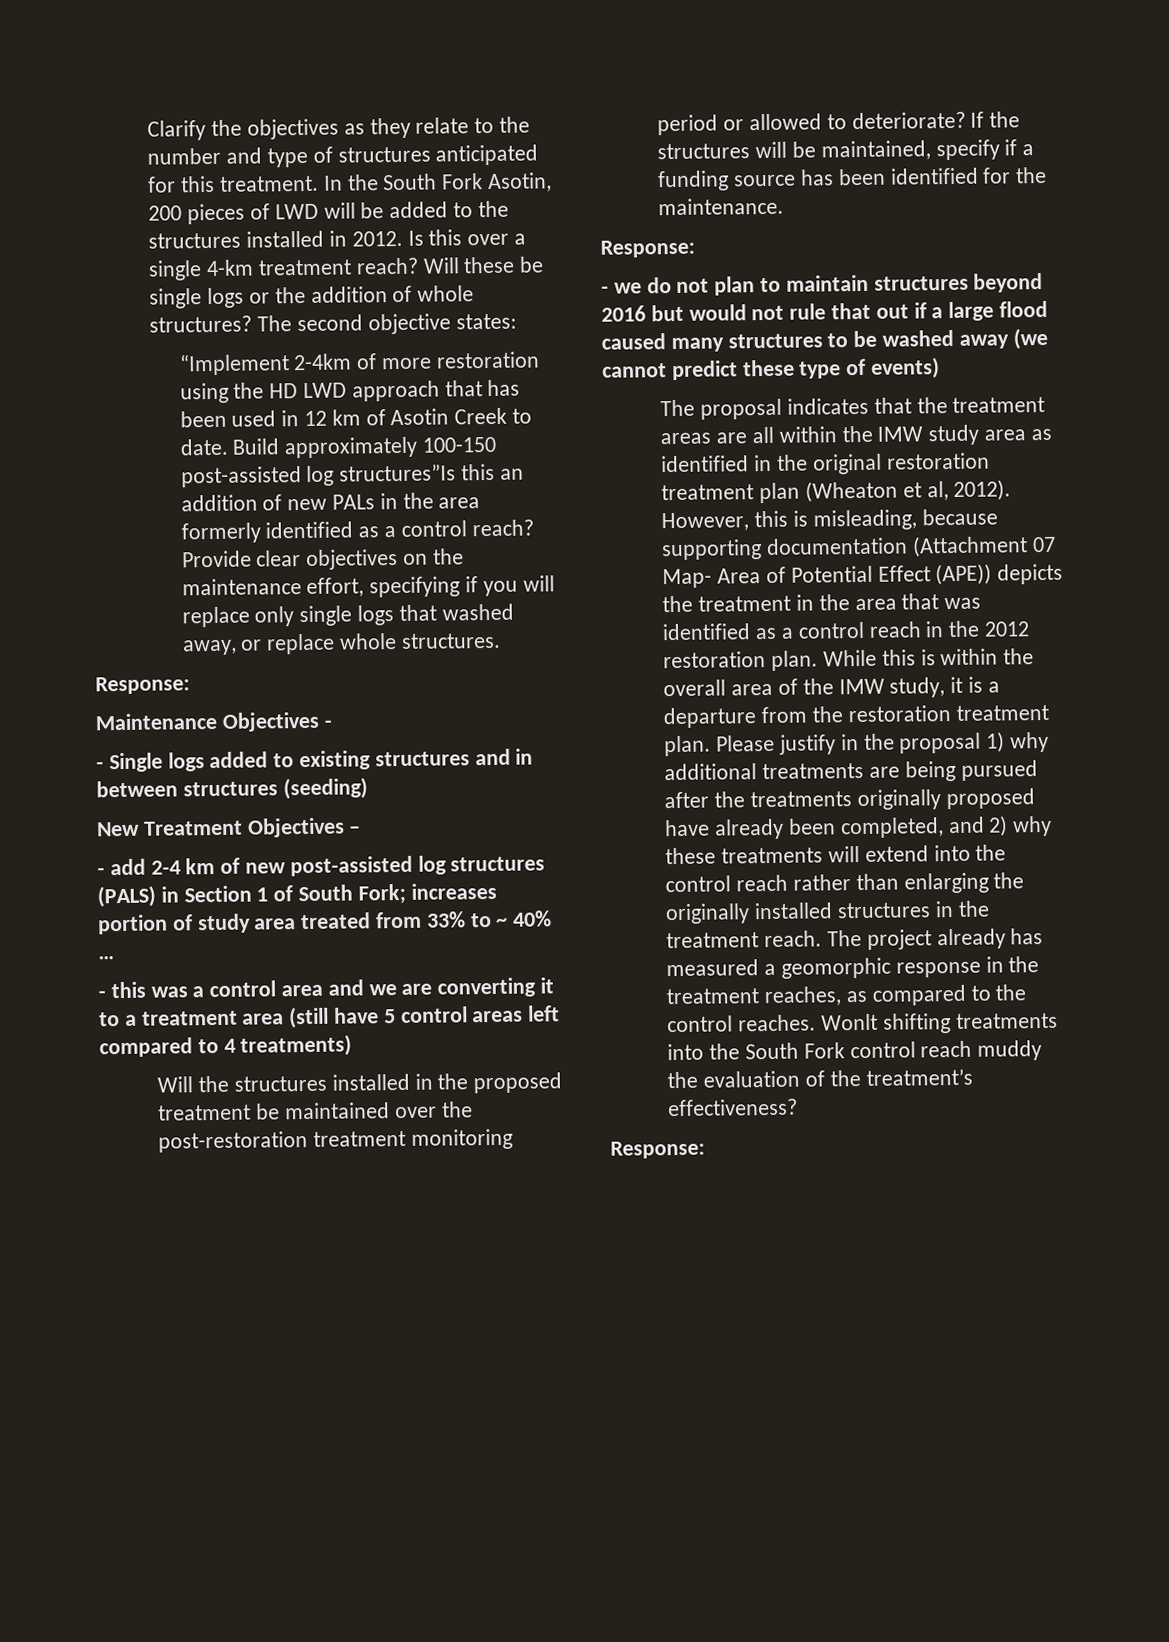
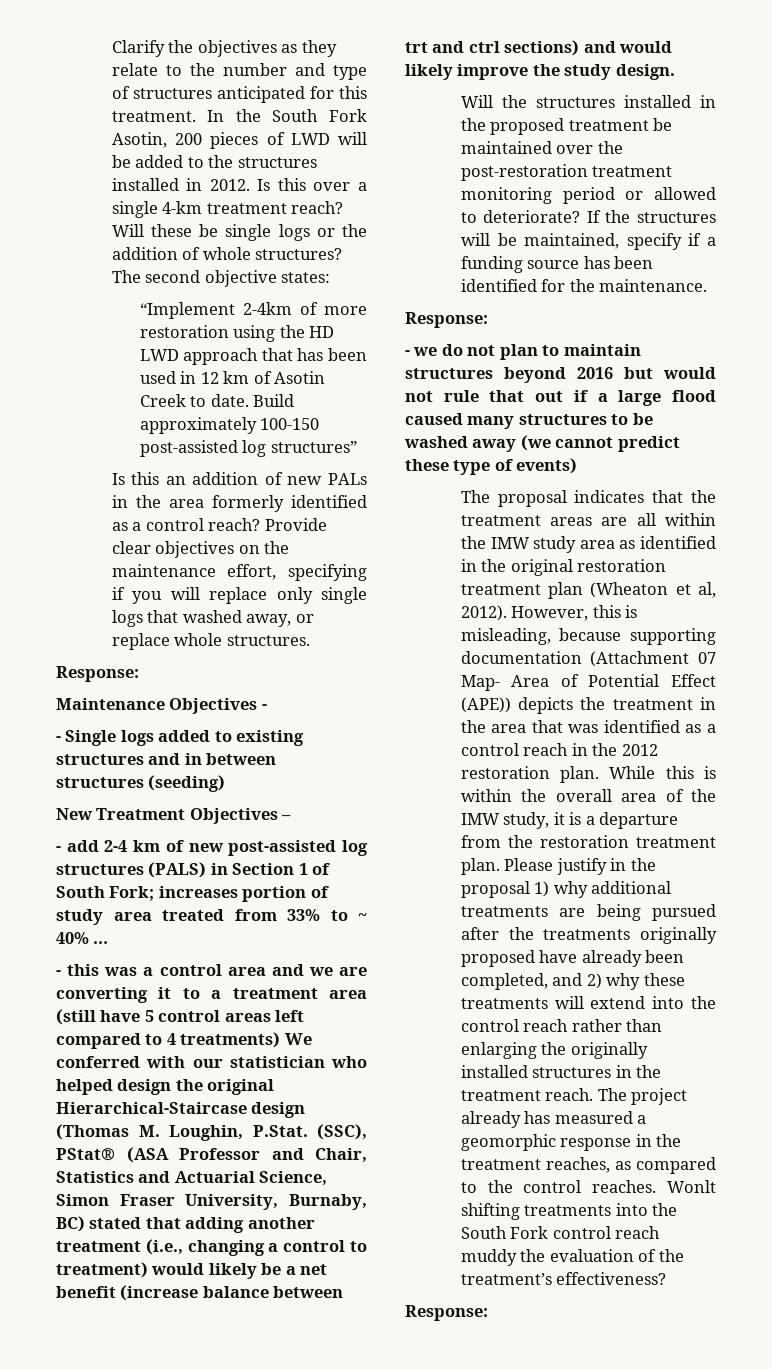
[339,464,457,482] structures”Is -> [270,441,357,453] [111,473,125,485] structures” // Is
(353, 1045) none -> [284,1033,312,1045] [56,1056,367,1068] [56,1079,275,1095] [56,1102,306,1118] [56,1124,367,1141] [56,1147,367,1163] [56,1171,328,1186] [56,1194,367,1210] [56,1216,315,1233] [56,1239,368,1256] [56,1262,328,1279] [56,1285,344,1301] [405,40,673,56] [405,64,675,80] We conferred with our statistician who helped design the original Hierarchical-Staircase design (Thomas M. Loughin, P.Stat. (SSC), PStat® (ASA Professor and Chair, Statistics and Actuarial Science, Simon Fraser University, Burnaby, BC) stated that adding another treatment (i.e., changing a control to treatment) would likely be a net benefit (increase balance between trt and ctrl sections) and would likely improve the study design.

